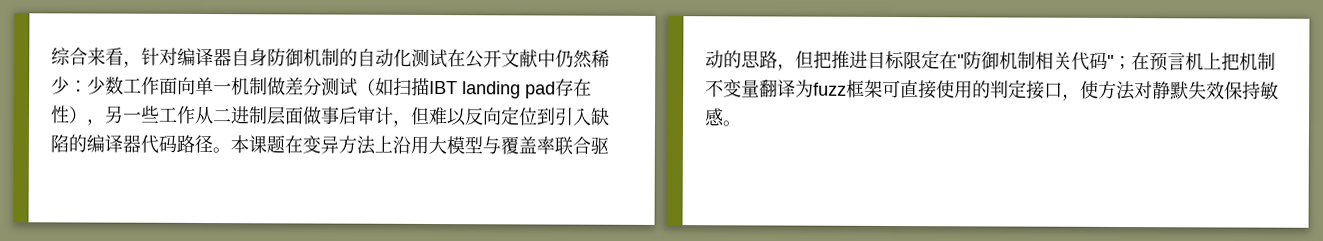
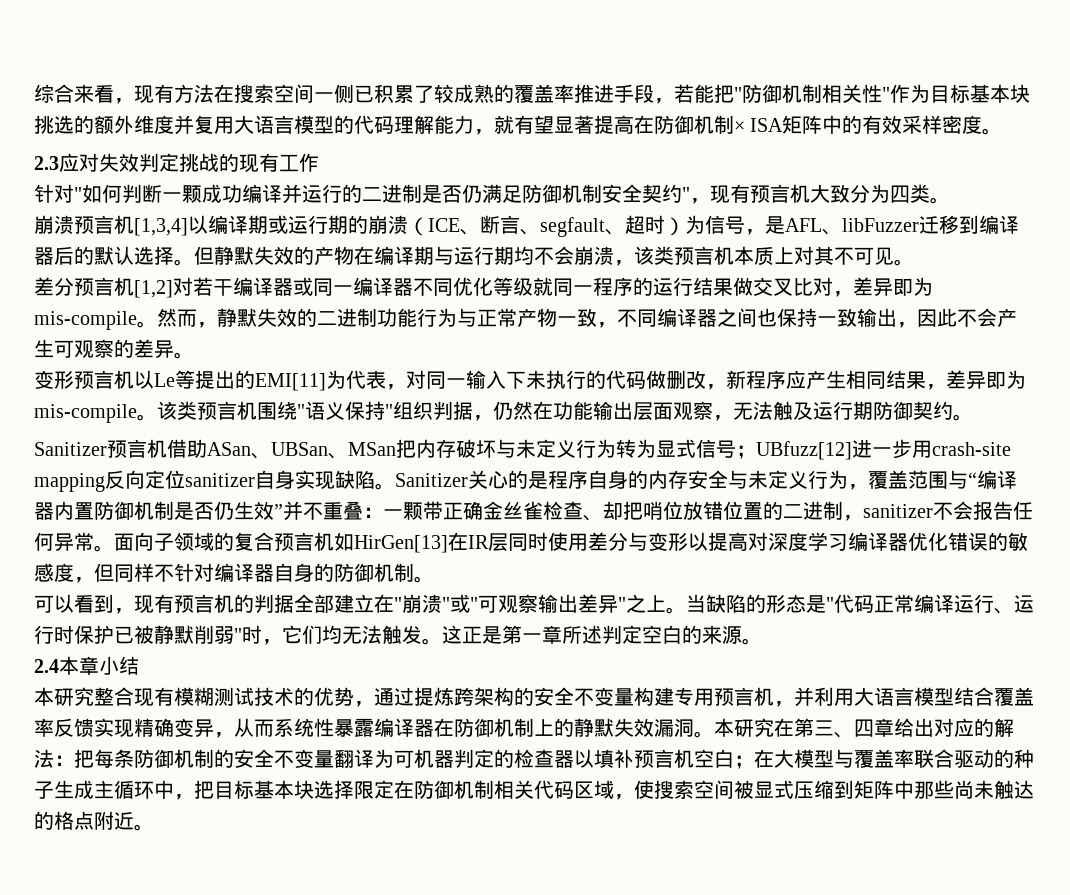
[141,47,610,69] [51,76,592,99] [50,105,610,127] [50,134,429,155] 针对编译器自身防御机制的自动化测试在公开文献中仍然稀少：少数工作面向单一机制做差分测试（如扫描IBT landing pad存在性），另一些工作从二进制层面做事后审计，但难以反向定位到引入缺陷的编译器代码路径。本课题在变异方法上沿用 -> [134,84,1030,104] [34,115,1003,135] [34,153,319,173] [34,184,950,204] [34,215,1019,237] [34,246,914,266] [34,277,933,298] [34,308,1017,330] [34,339,194,359] [34,370,1026,391] [34,401,973,423] [34,439,1011,460] [34,470,1017,492] [34,501,1033,521] [34,532,1028,553] [34,563,434,583] [34,594,1034,614] [34,625,762,645] [34,656,139,675] [34,687,1034,707] [34,718,1014,738] [34,749,774,769] 现有方法在搜索空间一侧已积累了较成熟的覆盖率推进手段，若能把"防御机制相关性"作为目标基本块挑选的额外维度并复用大语言模型的代码理解能力，就有望显著提高在防御机制× ISA矩阵中的有效采样密度。 // 2.3应对失效判定挑战的现有工作 // 针对"如何判断一颗成功编译并运行的二进制是否仍满足防御机制安全契约"，现有预言机大致分为四类。 // 崩溃预言机[1,3,4]以编译期或运行期的崩溃（ICE、断言、segfault、超时）为信号，是AFL、libFuzzer迁移到编译器后的默认选择。但静默失效的产物在编译期与运行期均不会崩溃，该类预言机本质上对其不可见。 // 差分预言机[1,2]对若干编译器或同一编译器不同优化等级就同一程序的运行结果做交叉比对，差异即为mis-compile。然而，静默失效的二进制功能行为与正常产物一致，不同编译器之间也保持一致输出，因此不会产生可观察的差异。 // 变形预言机以Le等提出的EMI[11]为代表，对同一输入下未执行的代码做删改，新程序应产生相同结果，差异即为mis-compile。该类预言机围绕"语义保持"组织判据，仍然在功能输出层面观察，无法触及运行期防御契约。 // Sanitizer预言机借助ASan、UBSan、MSan把内存破坏与未定义行为转为显式信号；UBfuzz[12]进一步用crash-site mapping反向定位sanitizer自身实现缺陷。Sanitizer关心的是程序自身的内存安全与未定义行为，覆盖范围与“编译器内置防御机制是否仍生效”并不重叠：一颗带正确金丝雀检查、却把哨位放错位置的二进制，sanitizer不会报告任何异常。面向子领域的复合预言机如HirGen[13]在IR层同时使用差分与变形以提高对深度学习编译器优化错误的敏感度，但同样不针对编译器自身的防御机制。 // 可以看到，现有预言机的判据全部建立在"崩溃"或"可观察输出差异"之上。当缺陷的形态是"代码正常编译运行、运行时保护已被静默削弱"时，它们均无法触发。这正是第一章所述判定空白的来源。 // 2.4本章小结 // 本研究整合现有模糊测试技术的优势，通过提炼跨架构的安全不变量构建专用预言机，并利用大语言模型结合覆盖率反馈实现精确变异，从而系统性暴露编译器在防御机制上的静默失效漏洞。本研究在第三、四章给出对应的解法：把每条防御机制的安全不变量翻译为可机器判定的检查器以填补预言机空白；在
[741,50,1276,72] [705,79,1279,101] [704,108,725,127] 思路，但把推进目标限定在"防御机制相关代码"；在预言机上把机制不变量翻译为fuzz框架可直接使用的判定接口，使方法对静默失效保持敏感 -> [1014,749,1034,768] [34,780,1034,800] [34,811,134,830] 种子生成主循环中，把目标基本块选择限定在防御机制相关代码区域，使搜索空间被显式压缩到矩阵中那些尚未触达的格点附近

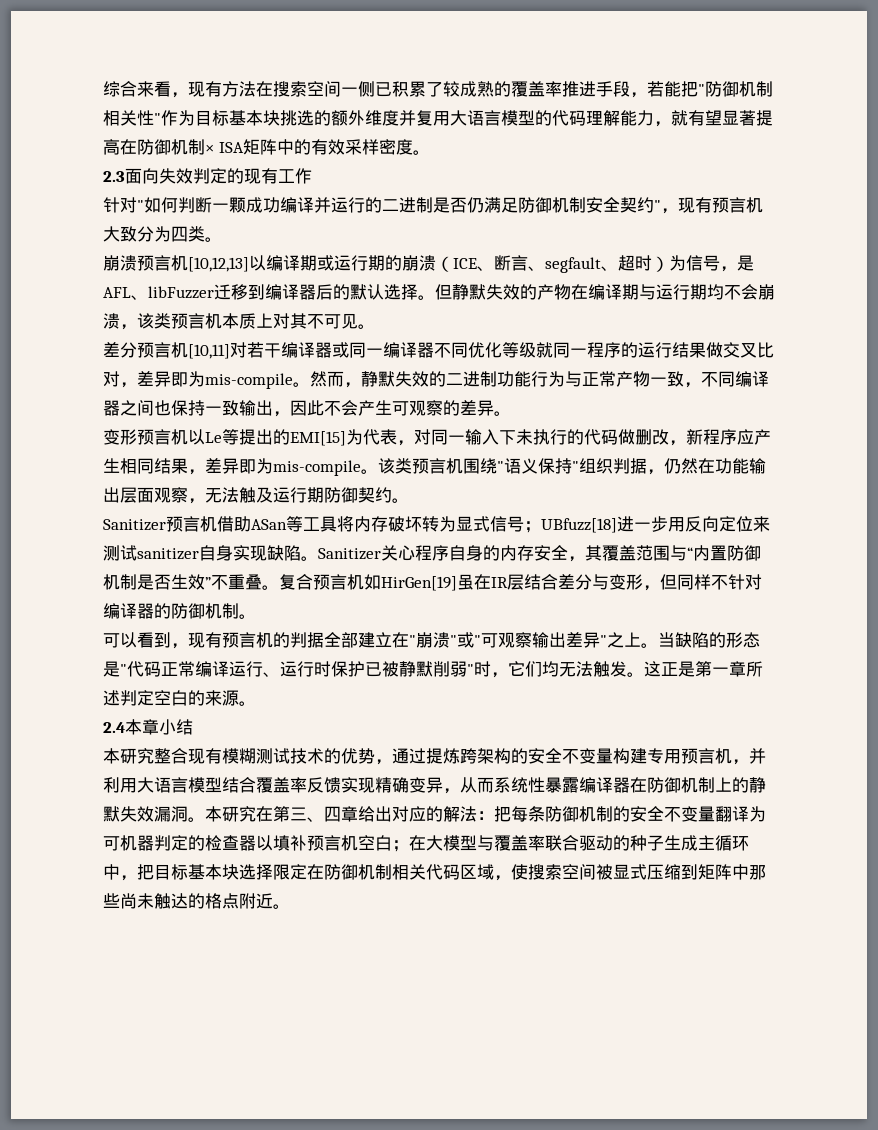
[59,153,99,172] 应对 -> [125,168,159,184] 面向
[179,153,219,172] 挑战 -> (227, 176) none
[134,218,188,236] [1,3,4] -> [188,257,249,272] [10,12,13]
[134,280,173,298] [1,2] -> [188,344,230,359] [10,11]
[255,373,326,391] EMI[11] -> [290,431,346,446] EMI[15]
[251,439,616,459] 、UBSan、MSan把内存破坏与未定义行为 -> [286,516,422,532] 等工具将内存破坏
[756,441,852,460] UBfuzz[12] -> [541,518,617,533] UBfuzz[18]
[932,442,1011,456] [34,473,105,492] crash-site mapping -> (685, 524) none
(185, 479) none -> [753,516,770,532] [103,545,137,561] 来测试
[508,470,548,489] 的是 -> (415, 553) none
[728,470,868,490] 与未定义行为， -> [568,545,602,562] ，其
[977,470,1017,489] [34,502,54,520] 编译器 -> (693, 553) none
[214,501,234,520] 仍 -> (171, 582) none
[283,501,1033,521] [34,532,234,552] 并不重叠：一颗带正确金丝雀检查、却把哨位放错位置的二进制，sanitizer不会报告任何异常。面向子领域的 -> [211,574,279,590] 不重叠。
[354,535,448,553] HirGen[13] -> [381,574,474,591] HirGen[19]虽
[508,532,588,551] 同时使用 -> [524,574,558,590] 结合
[688,532,1028,551] [34,563,74,582] 以提高对深度学习编译器优化错误的敏感度 -> (643, 582) none
[274,563,314,582] 自身 -> (154, 611) none

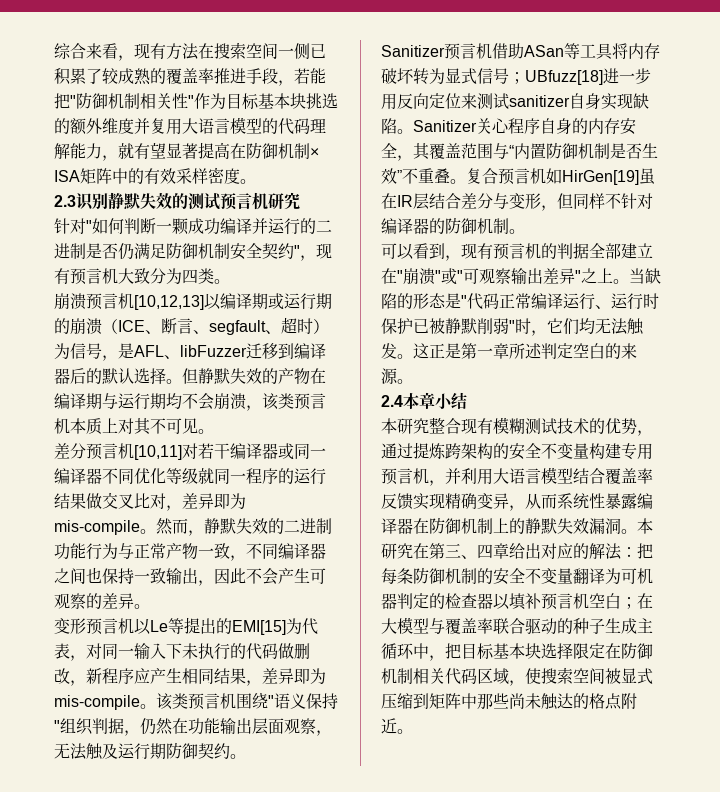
[125,168,312,184] 面向失效判定的现有工作 -> [76,192,300,211] 识别静默失效的测试预言机研究

